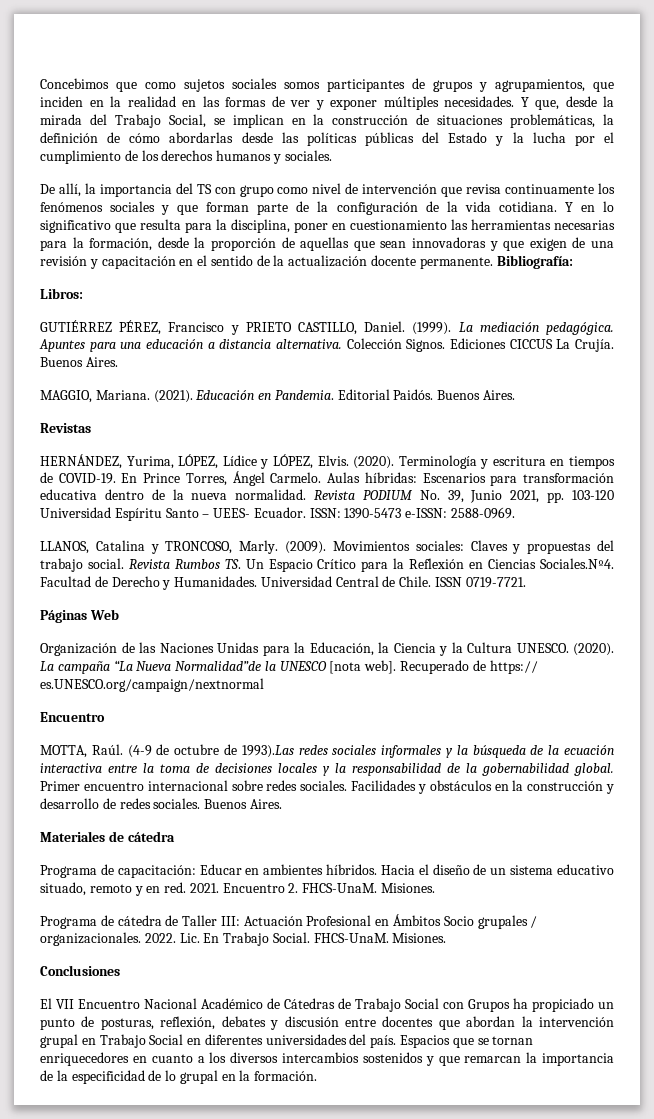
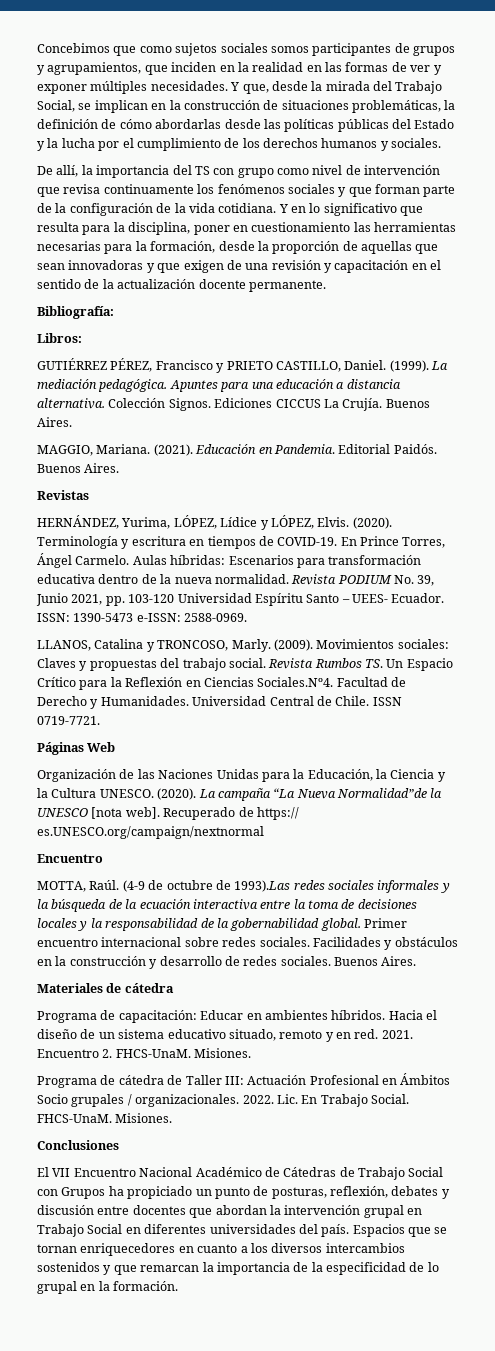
(493, 263) none -> (326, 286) //

